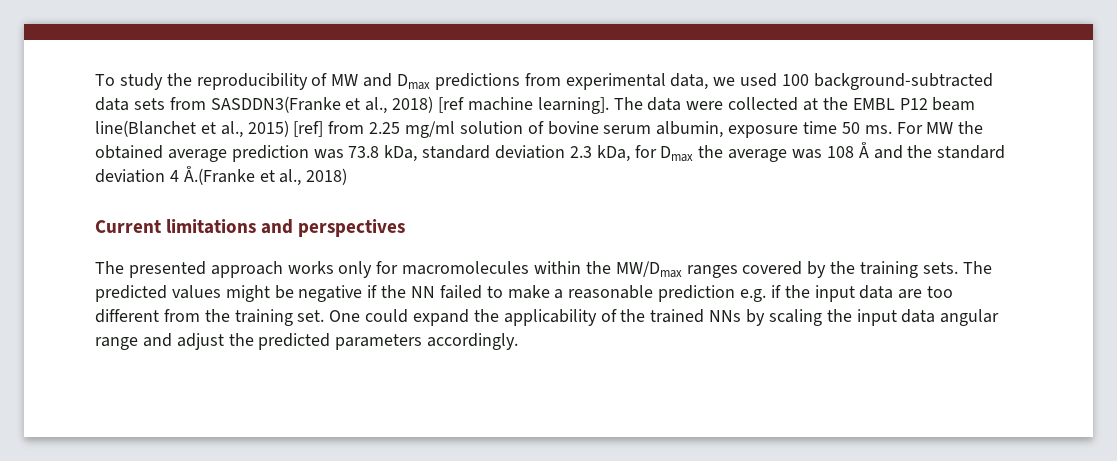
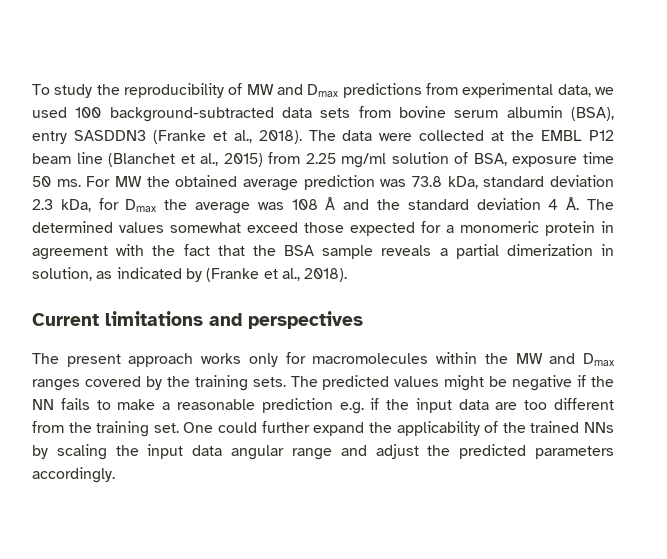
[210,96,609,114] SASDDN3(Franke et al., 2018) [ref machine learning]. -> [398,106,614,121] [32,130,302,144] bovine serum albumin (BSA), entry SASDDN3 (Franke et al., 2018).
[95,120,196,137] line(Blanchet -> [76,152,176,167] line (Blanchet
[293,121,324,137] [ref] -> (263, 160) none
[547,121,724,138] bovine serum albumin, -> [473,153,507,166] BSA,
[183,166,348,186] Å.(Franke et al., 2018) -> [566,197,614,210] [32,221,614,236] [32,244,614,260] [32,267,348,282] Å. The determined values somewhat exceed those expected for a monomeric protein in agreement with the fact that the BSA sample reveals a partial dimerization in solution, as indicated by (Franke et al., 2018).
[128,261,206,278] presented -> [66,354,121,367] present
[615,261,682,278] MW/Dmax -> [515,353,616,366] MW and Dmax
[439,285,482,299] failed -> [60,398,90,410] fails
(409, 316) none -> [261,421,310,433] further

